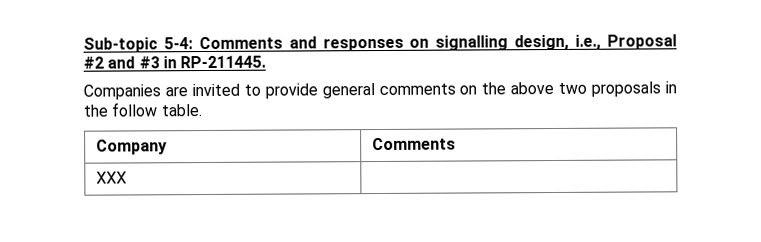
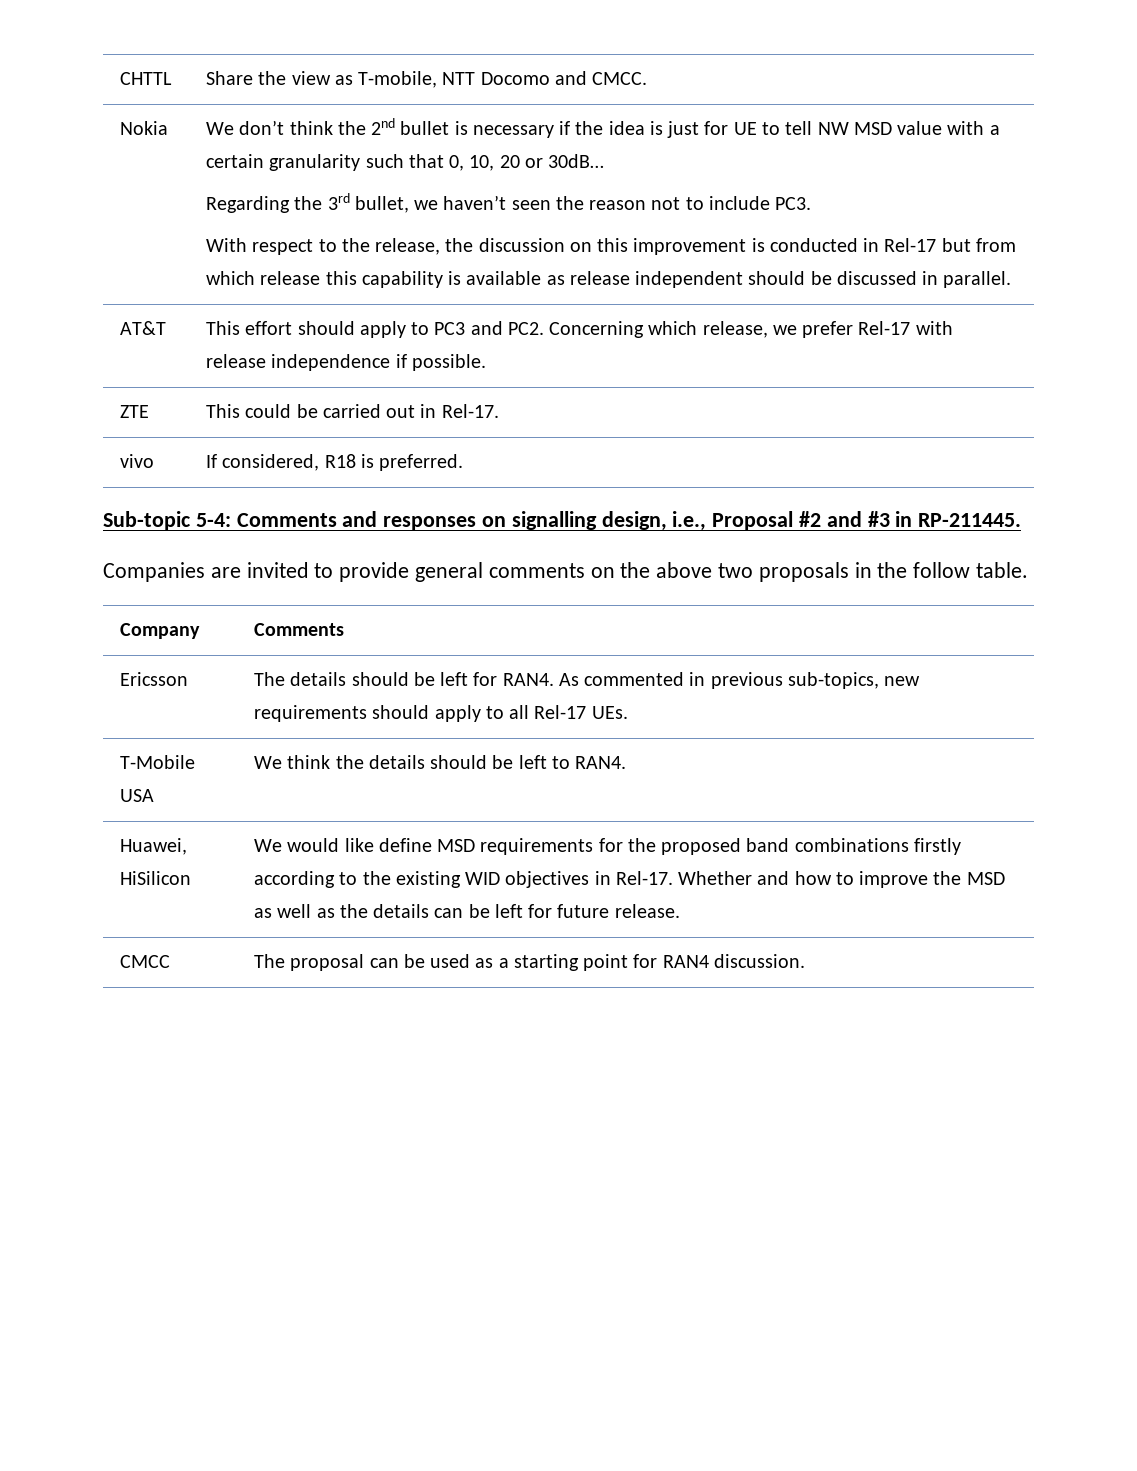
(83, 45) none -> [120,72,173,85] [206,71,648,88] [120,121,169,135] [206,118,1000,138] [206,154,605,171] [206,193,812,213] [206,238,1016,255] [206,271,1012,288] [120,321,167,335] [206,321,953,338] [206,354,486,371] [120,405,150,418] [206,404,499,418] [120,454,155,468] [206,454,464,471] CHTTL | Share the view as T-mobile, NTT Docomo and CMCC. // Nokia | We don’t think the 2nd bullet is necessary if the idea is just for UE to tell NW MSD value with a certain granularity such that 0, 10, 20 or 30dB… // Regarding the 3rd bullet, we haven’t seen the reason not to include PC3. // With respect to the release, the discussion on this improvement is conducted in Rel-17 but from which release this capability is available as release independent should be discussed in parallel. // AT&T | This effort should apply to PC3 and PC2. Concerning which release, we prefer Rel-17 with release independence if possible. // ZTE | This could be carried out in Rel-17. // vivo | If considered, R18 is preferred. //
[95,171,127,184] XXX | -> [120,672,189,686] [254,672,921,689] [254,705,628,722] [120,755,196,769] [120,789,155,802] [254,755,627,769] [120,838,188,855] [120,871,192,885] [254,838,961,855] [254,871,1005,888] [254,904,680,918] [120,955,171,968] [254,954,805,971] Ericsson | The details should be left for RAN4. As commented in previous sub-topics, new requirements should apply to all Rel-17 UEs. // T-Mobile USA | We think the details should be left to RAN4. // Huawei, HiSilicon | We would like define MSD requirements for the proposed band combinations firstly according to the existing WID objectives in Rel-17. Whether and how to improve the MSD as well as the details can be left for future release. // CMCC | The proposal can be used as a starting point for RAN4 discussion.

